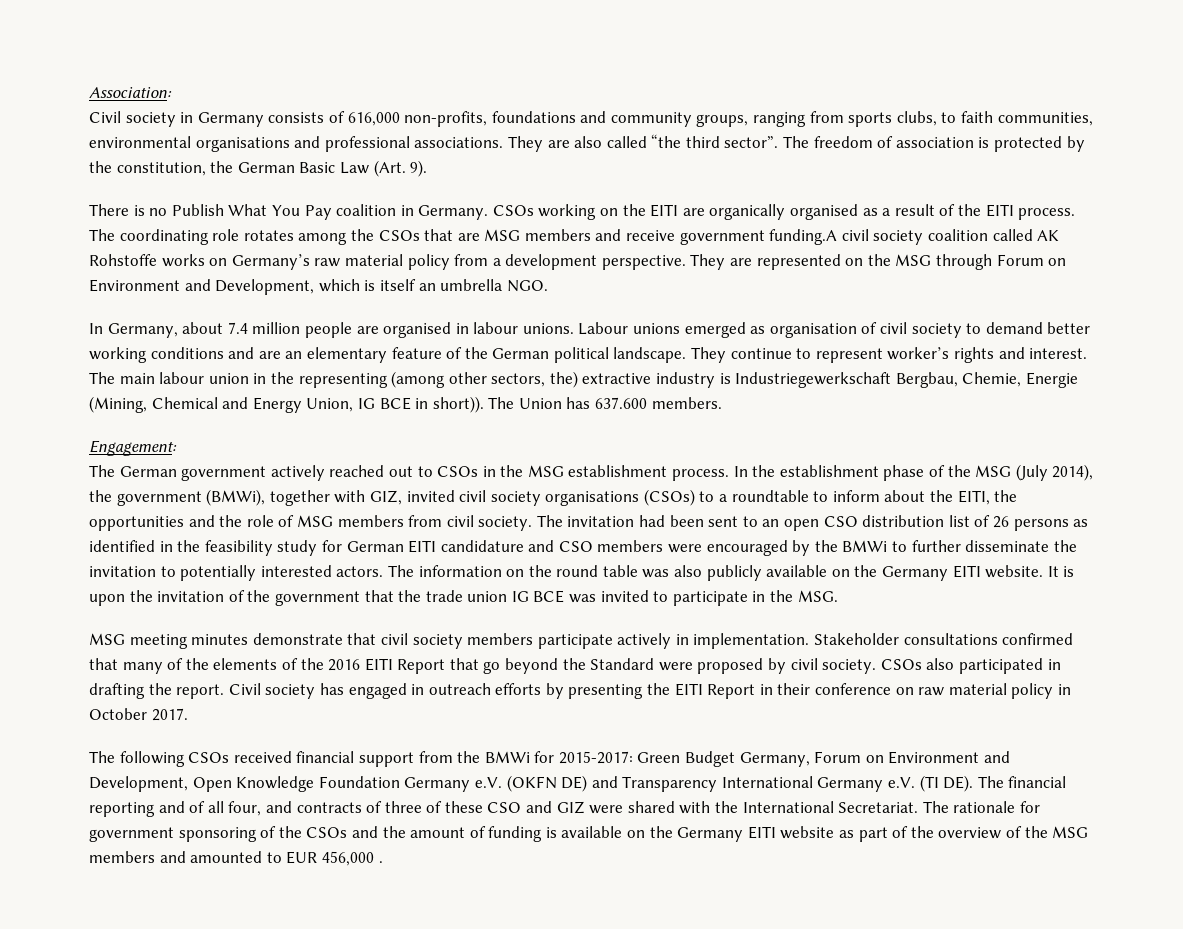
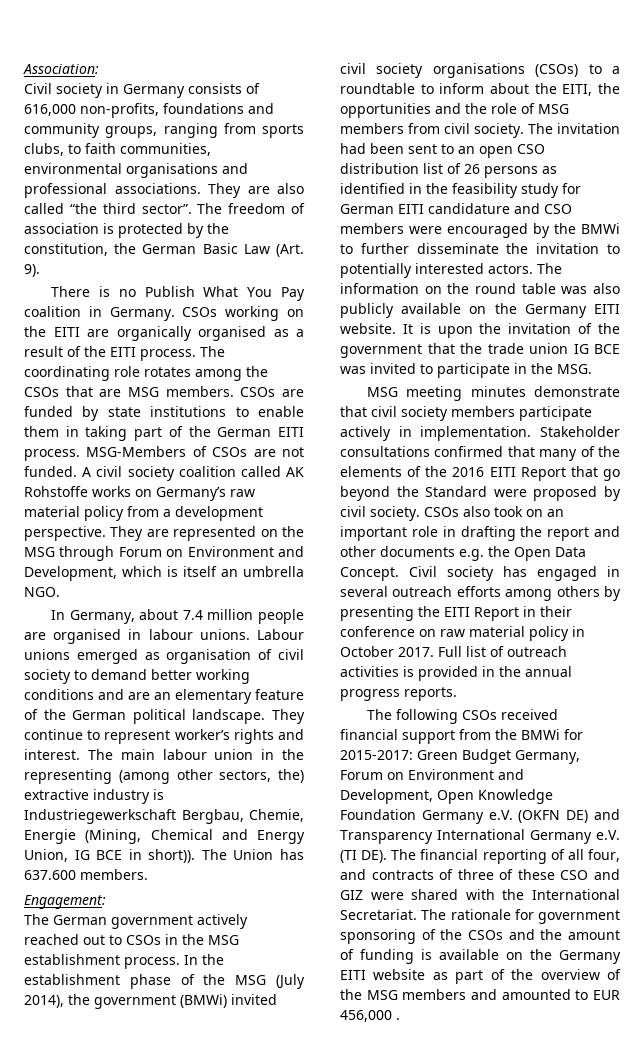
[524,229,838,245] members and receive government funding.A -> [165,386,304,397] [24,406,304,421] [24,426,304,441] [24,446,304,461] [24,466,92,477] members. CSOs are funded by state institutions to enable them in taking part of the German EITI process. MSG-Members of CSOs are not funded. A
[206,489,402,506] (BMWi), together with GIZ, -> [180,994,227,1008] (BMWi)
[958,658,1061,674] [89,683,225,699] participated in drafting the report. -> [494,506,564,517] [340,526,620,541] [340,546,586,561] [340,567,399,581] took on an important role in drafting the report and other documents e.g. the Open Data Concept.
(425, 689) none -> [340,586,388,597] several
(542, 689) none -> [505,586,600,601] among others
(188, 714) none -> [438,646,567,657] [340,666,572,681] [340,687,457,701] Full list of outreach activities is provided in the annual progress reports.
[158,801,185,813] and -> (547, 856) none

